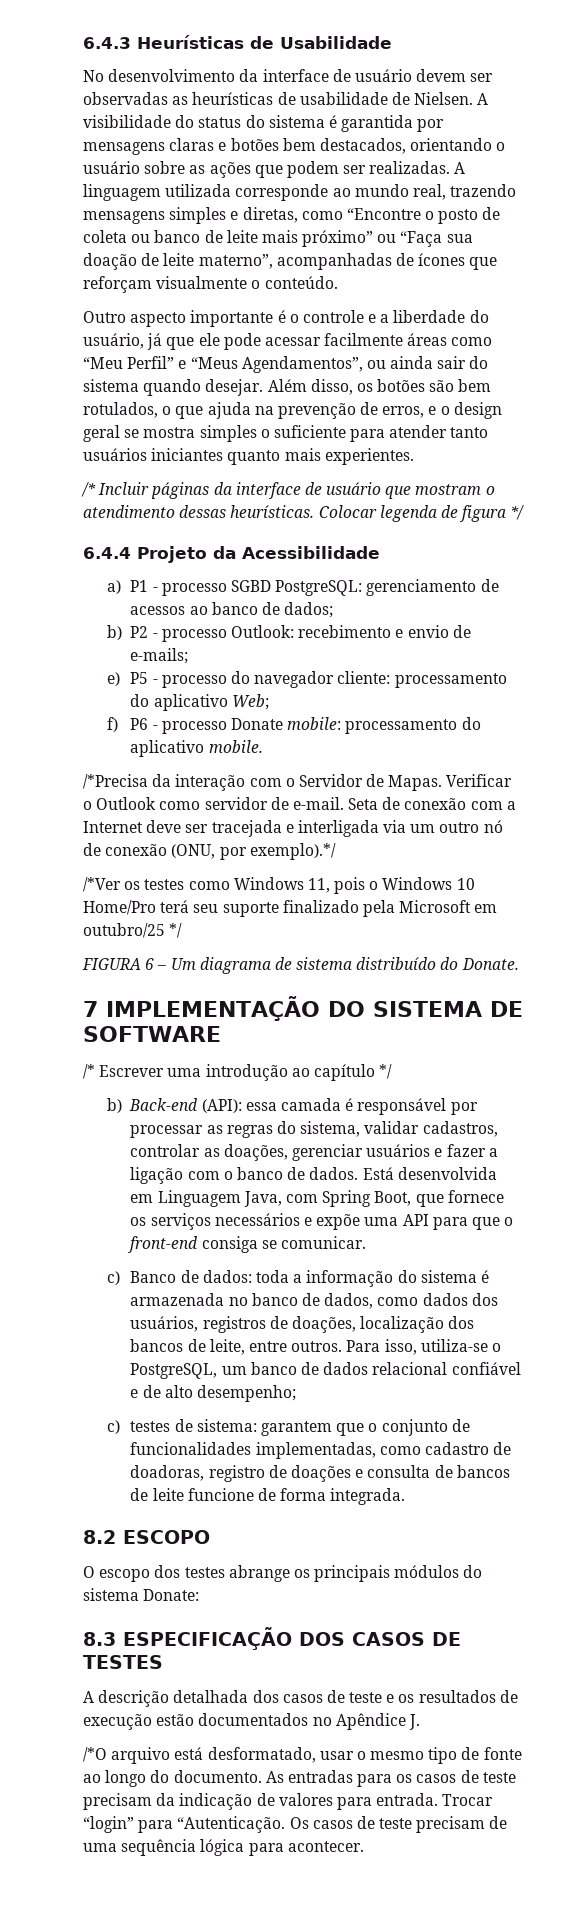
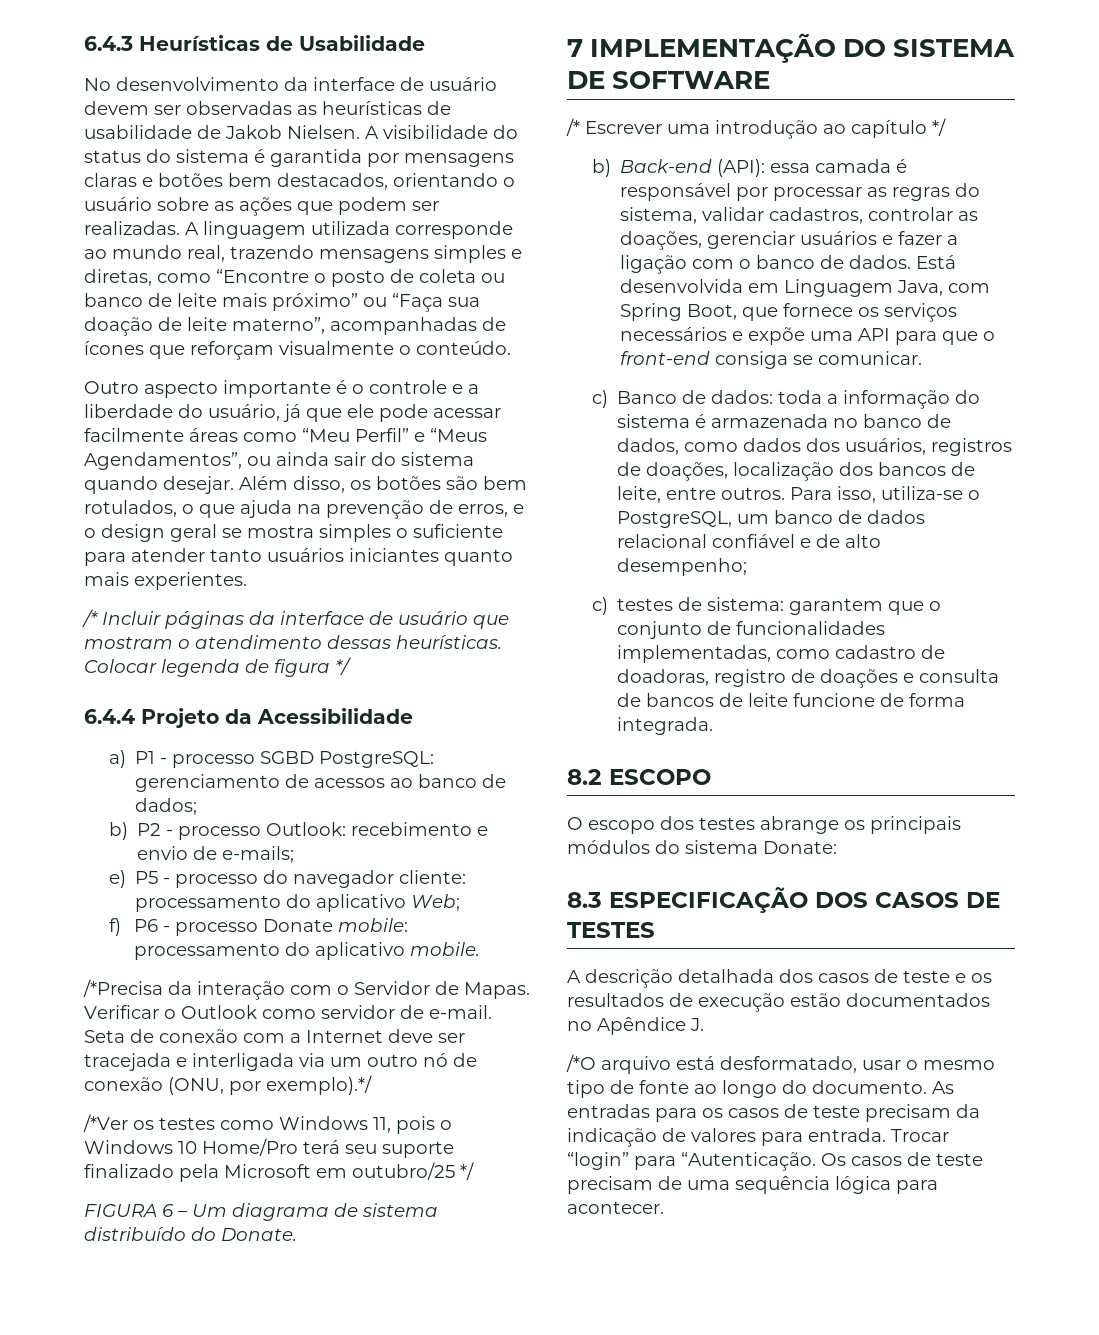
(410, 98) none -> [225,125,282,139] Jakob

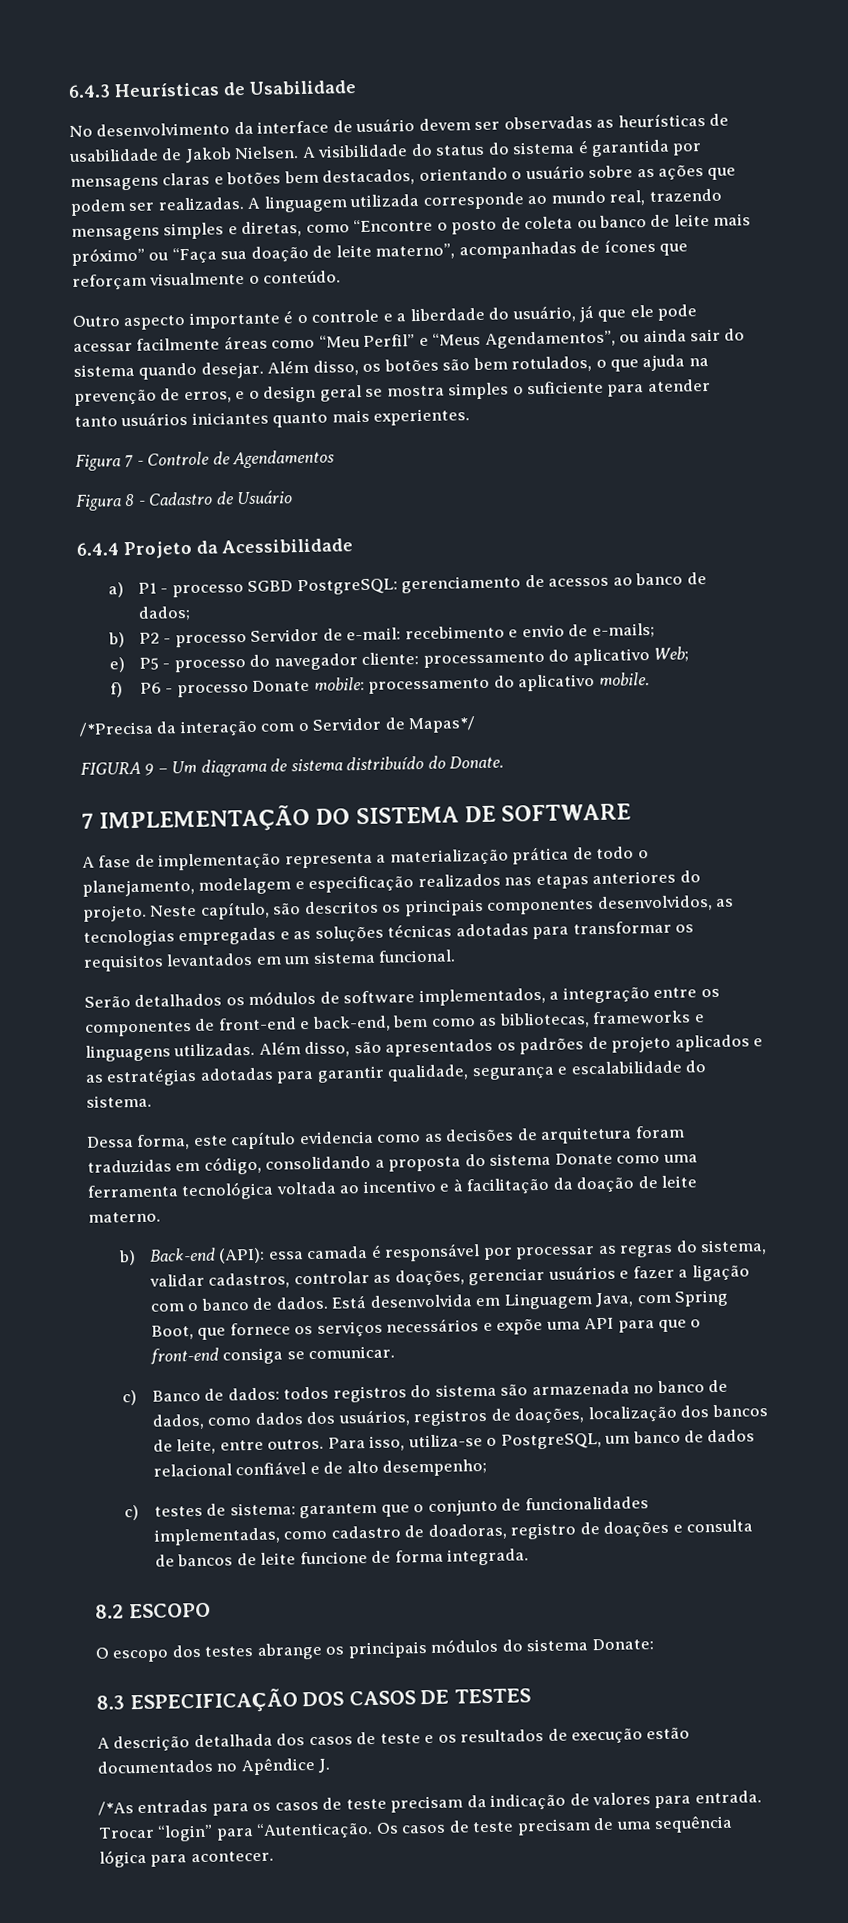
[82,609,509,629] [84,635,502,649] [84,657,351,677] /* Incluir páginas da interface de usuário que mostram o atendimento dessas heurísticas. Colocar legenda de figura */ -> [75,449,336,471] [75,490,294,511] Figura 7 - Controle de Agendamentos // Figura 8 - Cadastro de Usuário
[265,822,346,836] Outlook: -> [250,627,402,642] Servidor de e-mail:
[464,982,530,999] [84,1005,492,1019] [84,1029,465,1043] [84,1053,477,1071] [84,1075,372,1095] [83,1114,452,1134] [84,1138,454,1158] [84,1162,474,1182] Mapas. Verificar o Outlook como servidor de e-mail. Seta de conexão com a Internet deve ser tracejada e interligada via um outro nó de conexão (ONU, por exemplo).*/ // /*Ver os testes como Windows 11, pois o Windows 10 Home/Pro terá seu suporte finalizado pela Microsoft em outubro/25 */ -> [408,716,477,734] Mapas*/
[162,1204,174,1217] 6 -> [144,763,155,776] 9
[566,118,946,139] /* Escrever uma introdução ao capítulo */ -> [82,846,649,871] [82,870,701,897] [82,895,735,922] [83,920,695,947] [83,949,457,972] [84,986,720,1008] [85,1010,705,1037] [85,1034,764,1062] [85,1060,707,1087] [86,1094,152,1108] [86,1125,685,1150] [87,1152,698,1175] [87,1175,698,1201] [88,1211,161,1223] A fase de implementação representa a materialização prática de todo o planejamento, modelagem e especificação realizados nas etapas anteriores do projeto. Neste capítulo, são descritos os principais componentes desenvolvidos, as tecnologias empregadas e as soluções técnicas adotadas para transformar os requisitos levantados em um sistema funcional. // Serão detalhados os módulos de software implementados, a integração entre os componentes de front-end e back-end, bem como as bibliotecas, frameworks e linguagens utilizadas. Além disso, são apresentados os padrões de projeto aplicados e as estratégias adotadas para garantir qualidade, segurança e escalabilidade do sistema. // Dessa forma, este capítulo evidencia como as decisões de arquitetura foram traduzidas em código, consolidando a proposta do sistema Donate como uma ferramenta tecnológica voltada ao incentivo e à facilitação da doação de leite materno.
[777,390,980,409] [616,414,706,428] toda a informação do sistema é -> [283,1383,529,1403] todos registros do sistema são
[566,1054,995,1074] [567,1080,954,1098] /*O arquivo está desformatado, usar o mesmo tipo de fonte ao longo do documento. As -> [98,1801,134,1816] /*As

